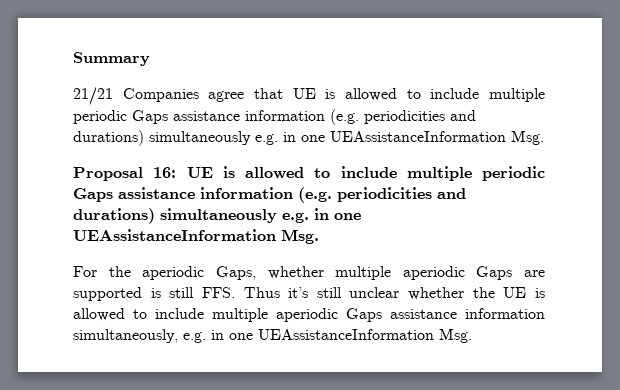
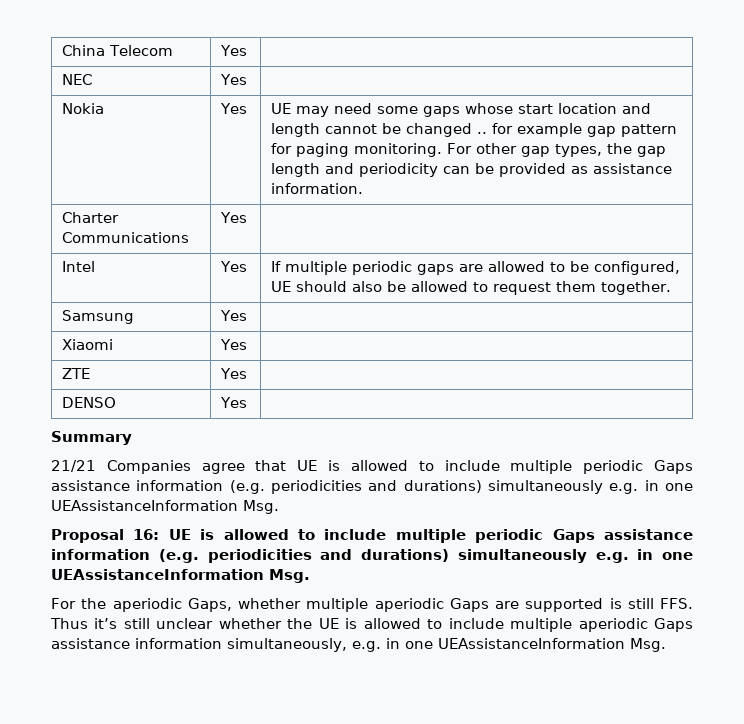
(73, 59) none -> [62,45,174,56] [220,45,248,56] [62,74,93,85] [220,74,248,85] [62,103,105,114] [220,103,248,114] [271,103,652,117] [271,123,678,137] [271,143,667,157] [271,163,673,177] [271,183,364,194] [62,212,120,223] [62,232,190,243] [220,212,248,223] [62,261,96,272] [220,261,248,272] [271,261,681,275] [271,281,672,295] [62,310,135,324] [220,310,248,321] [62,339,114,350] [220,339,248,350] [62,368,91,379] [220,368,248,379] [62,397,117,408] [220,397,248,408] China Telecom | Yes | // NEC | Yes | // Nokia | Yes | UE may need some gaps whose start location and length cannot be changed .. for example gap pattern for paging monitoring. For other gap types, the gap length and periodicity can be provided as assistance information. // Charter Communications | Yes | // Intel | Yes | If multiple periodic gaps are allowed to be configured, UE should also be allowed to request them together. // Samsung | Yes | // Xiaomi | Yes | // ZTE | Yes | // DENSO | Yes | //

